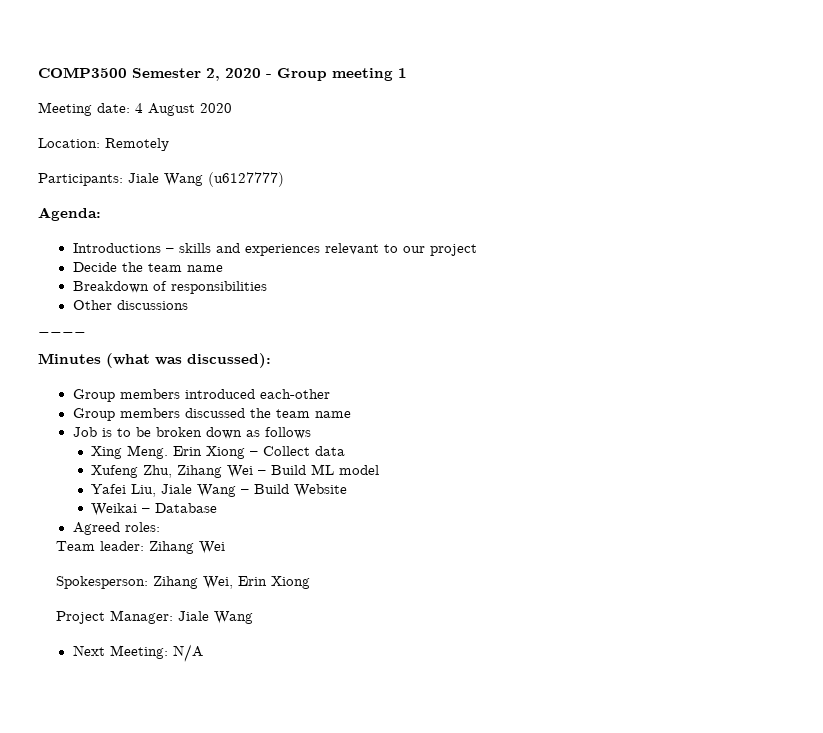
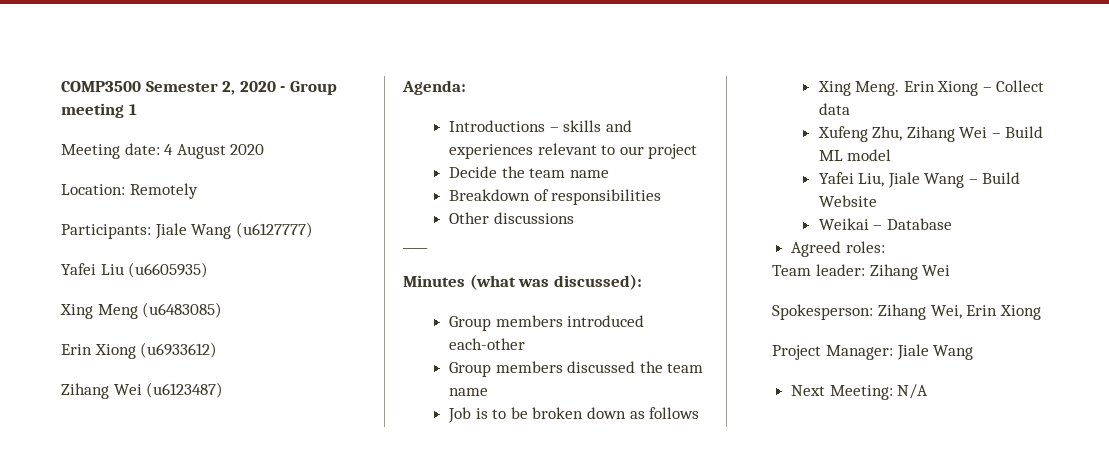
(284, 179) none -> [61,262,209,278] [60,302,223,319] [61,342,218,359] [61,382,224,399] // Yafei Liu (u6605935) // Xing Meng (u6483085) // Erin Xiong (u6933612) // Zihang Wei (u6123487)

